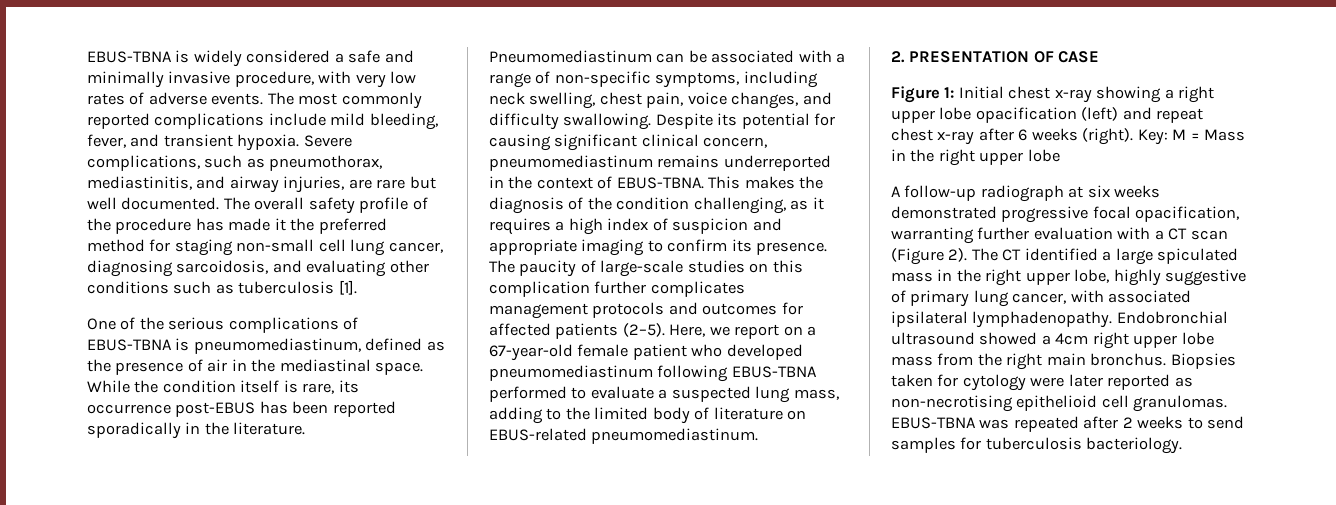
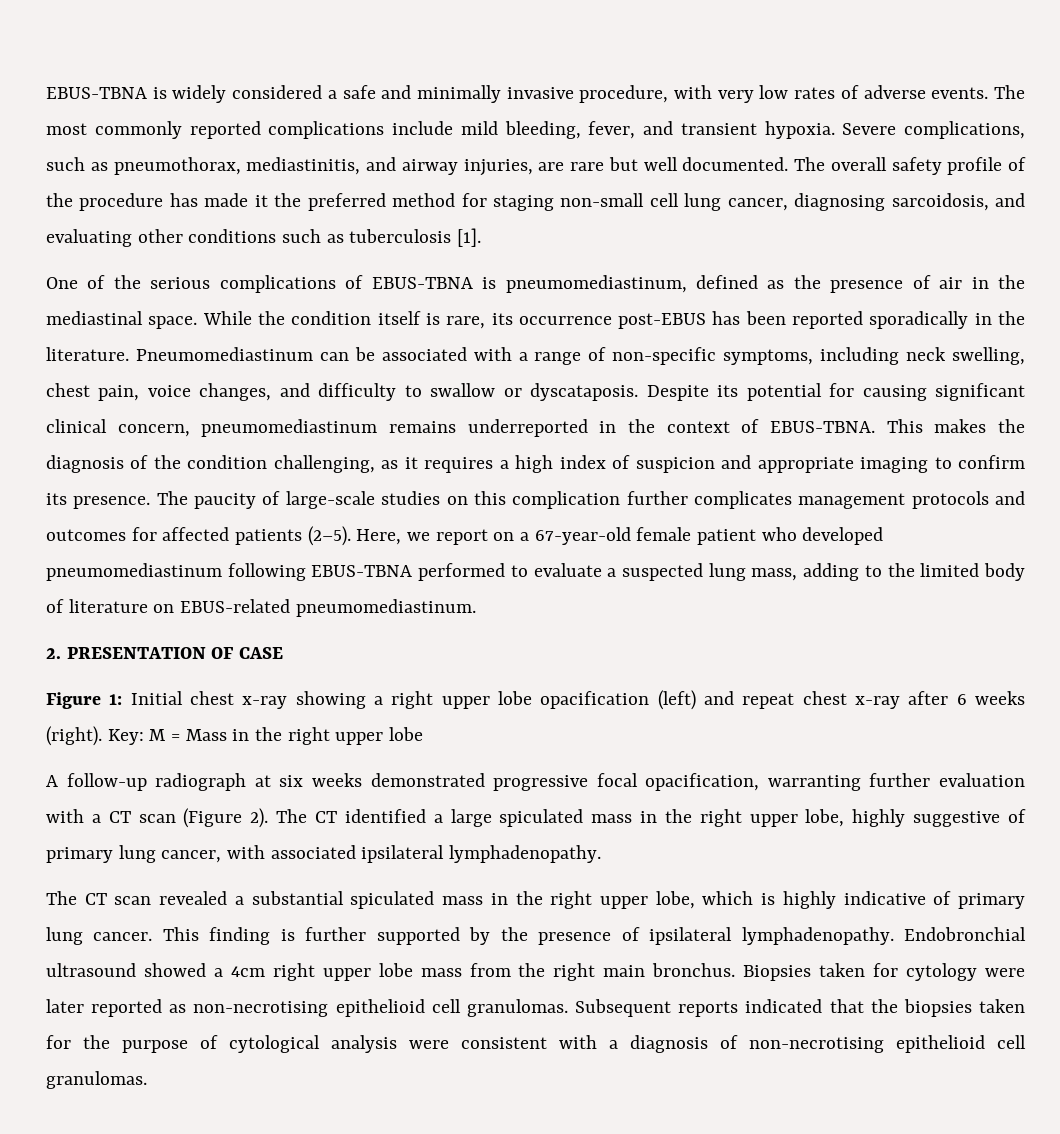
[563,113,652,130] swallowing. -> [404,383,639,401] to swallow or dyscataposis.
(1113, 319) none -> [46,891,1025,909] [46,927,894,945] // The CT scan revealed a substantial spiculated mass in the right upper lobe, which is highly indicative of primary lung cancer. This finding is further supported by the presence of ipsilateral lymphadenopathy.
[891,416,1245,432] [891,437,1183,454] EBUS-TBNA was repeated after 2 weeks to send samples for tuberculosis bacteriology. -> [575,999,1026,1017] [46,1035,1026,1053] [46,1071,147,1089] Subsequent reports indicated that the biopsies taken for the purpose of cytological analysis were consistent with a diagnosis of non-necrotising epithelioid cell granulomas.

